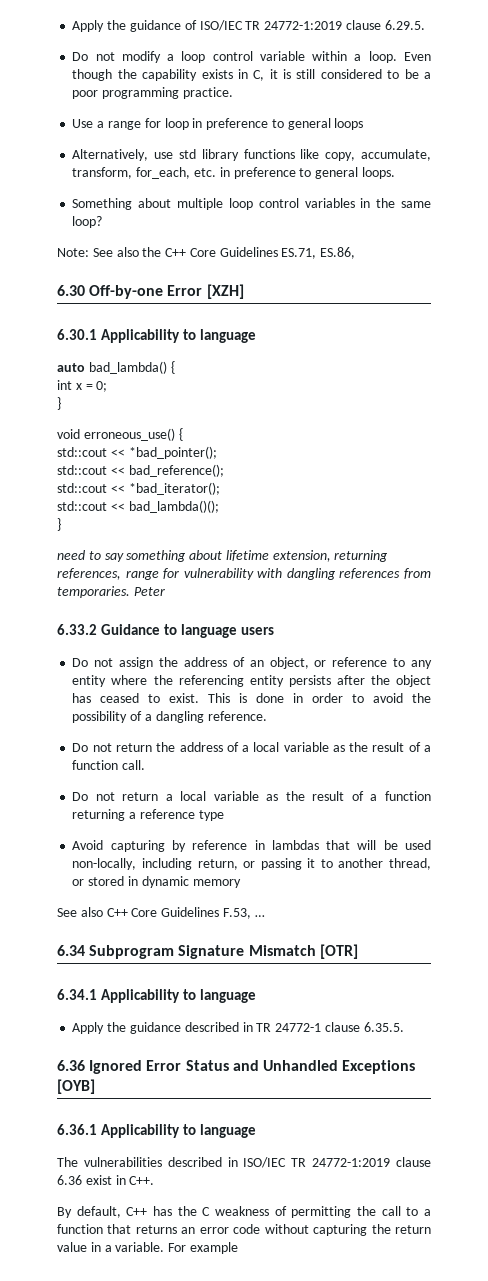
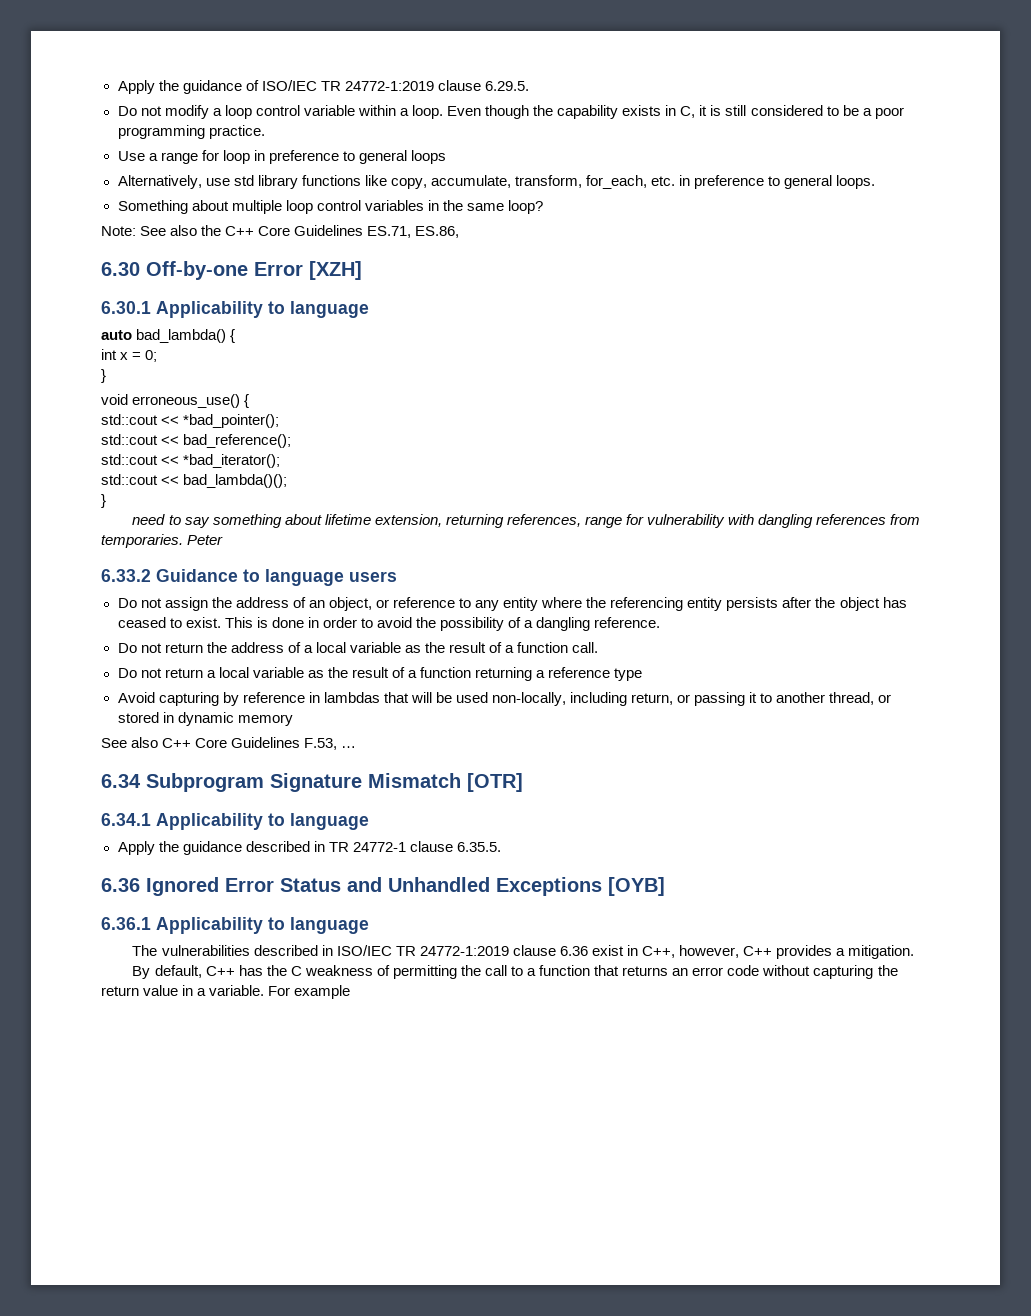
[129,1176,155,1185] C++. -> [642,945,915,959] C++, however, C++ provides a mitigation.

